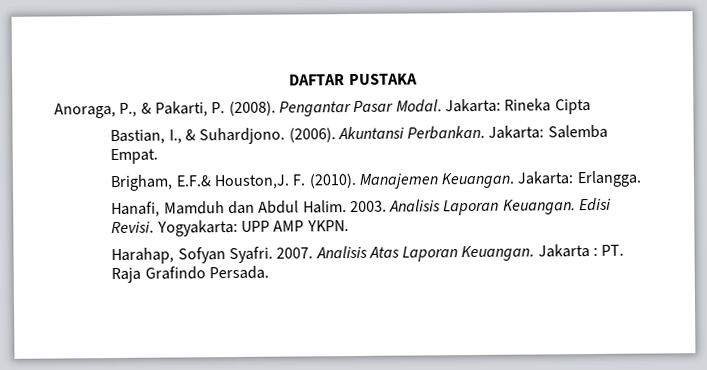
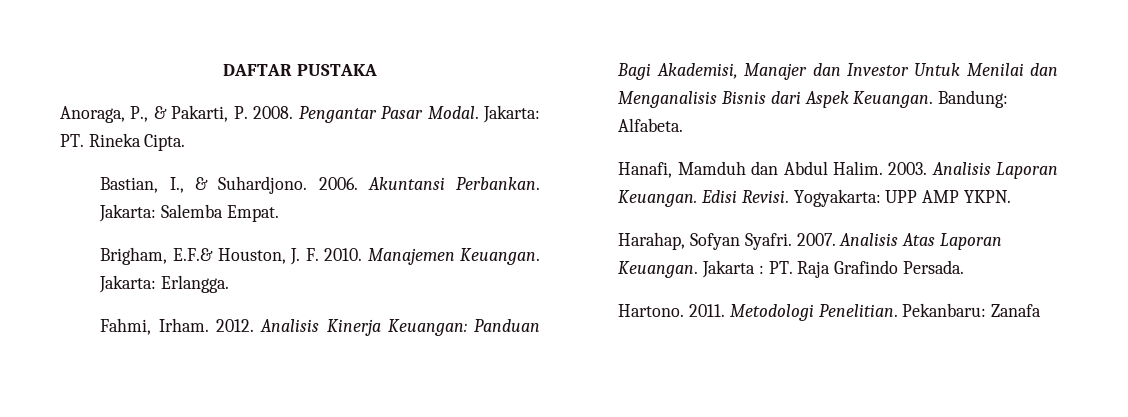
[228,100,276,117] (2008). -> [253,106,294,119] 2008.
[504,98,591,115] Rineka Cipta -> [60,133,186,151] PT. Rineka Cipta.
[288,127,336,143] (2006). -> [318,177,358,190] 2006.
[213,172,357,190] Houston,J. F. (2010). -> [217,248,362,265] Houston, J. F. 2010.
(642, 179) none -> [100,318,540,336] [617,63,1058,80] [618,90,1009,108] [618,118,684,132] // Fahmi, Irham. 2012. Analisis Kinerja Keuangan: Panduan Bagi Akademisi, Manajer dan Investor Untuk Menilai dan Menganalisis Bisnis dari Aspek Keuangan. Bandung: Alfabeta.
(269, 272) none -> [618,303,1042,321] // Hartono. 2011. Metodologi Penelitian. Pekanbaru: Zanafa

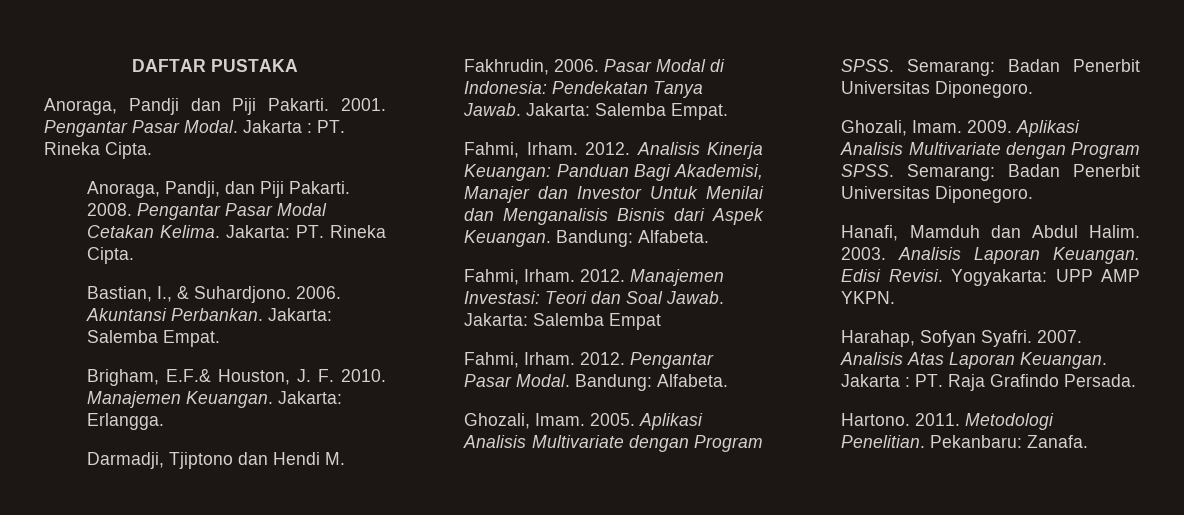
[130,105,479,123] P., & Pakarti, P. 2008. Pengantar Pasar Modal. -> [128,98,387,115] [44,120,345,137] [44,142,152,159] [87,181,351,198] [87,203,328,220] [87,225,221,238] Pandji dan Piji Pakarti. 2001. Pengantar Pasar Modal. Jakarta : PT. Rineka Cipta. // Anoraga, Pandji, dan Piji Pakarti. 2008. Pengantar Pasar Modal Cetakan Kelima.
(230, 284) none -> [87,452,346,469] [464,59,726,75] [464,81,704,98] [463,103,729,120] // Darmadji, Tjiptono dan Hendi M. Fakhrudin, 2006. Pasar Modal di Indonesia: Pendekatan Tanya Jawab. Jakarta: Salemba Empat.
(684, 125) none -> [464,269,725,286] [464,291,725,304] [464,313,662,330] [464,352,715,369] [464,374,729,391] [464,413,704,430] [463,435,763,452] [841,59,1140,76] [841,81,1034,98] [841,120,1081,137] [840,142,1140,159] [841,164,1140,181] [841,186,1034,203] // Fahmi, Irham. 2012. Manajemen Investasi: Teori dan Soal Jawab. Jakarta: Salemba Empat // Fahmi, Irham. 2012. Pengantar Pasar Modal. Bandung: Alfabeta. // Ghozali, Imam. 2005. Aplikasi Analisis Multivariate dengan Program SPSS. Semarang: Badan Penerbit Universitas Diponegoro. // Ghozali, Imam. 2009. Aplikasi Analisis Multivariate dengan Program SPSS. Semarang: Badan Penerbit Universitas Diponegoro.
[991,304,1042,317] Zanafa -> [1027,435,1089,448] Zanafa.

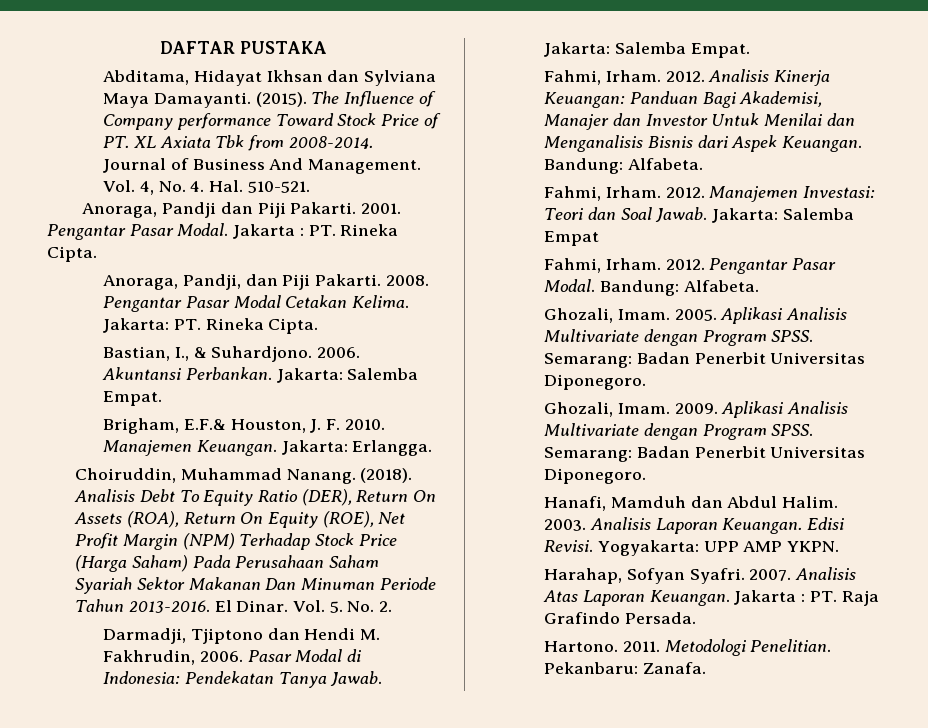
(298, 65) none -> [103,70,437,86] [103,91,436,108] [103,113,441,130] [103,135,373,151] [103,158,422,174] [103,180,310,195] // Abditama, Hidayat Ikhsan dan Sylviana Maya Damayanti. (2015). The Influence of Company performance Toward Stock Price of PT. XL Axiata Tbk from 2008-2014. Journal of Business And Management. Vol. 4, No. 4. Hal. 510-521.
(165, 421) none -> [75,468,413,484] [74,489,437,506] [74,511,406,528] [75,533,397,550] [75,555,380,572] [75,577,436,594] [75,599,393,613] // Choiruddin, Muhammad Nanang. (2018). Analisis Debt To Equity Ratio (DER), Return On Assets (ROA), Return On Equity (ROE), Net Profit Margin (NPM) Terhadap Stock Price (Harga Saham) Pada Perusahaan Saham Syariah Sektor Makanan Dan Minuman Periode Tahun 2013-2016. El Dinar. Vol. 5. No. 2.

